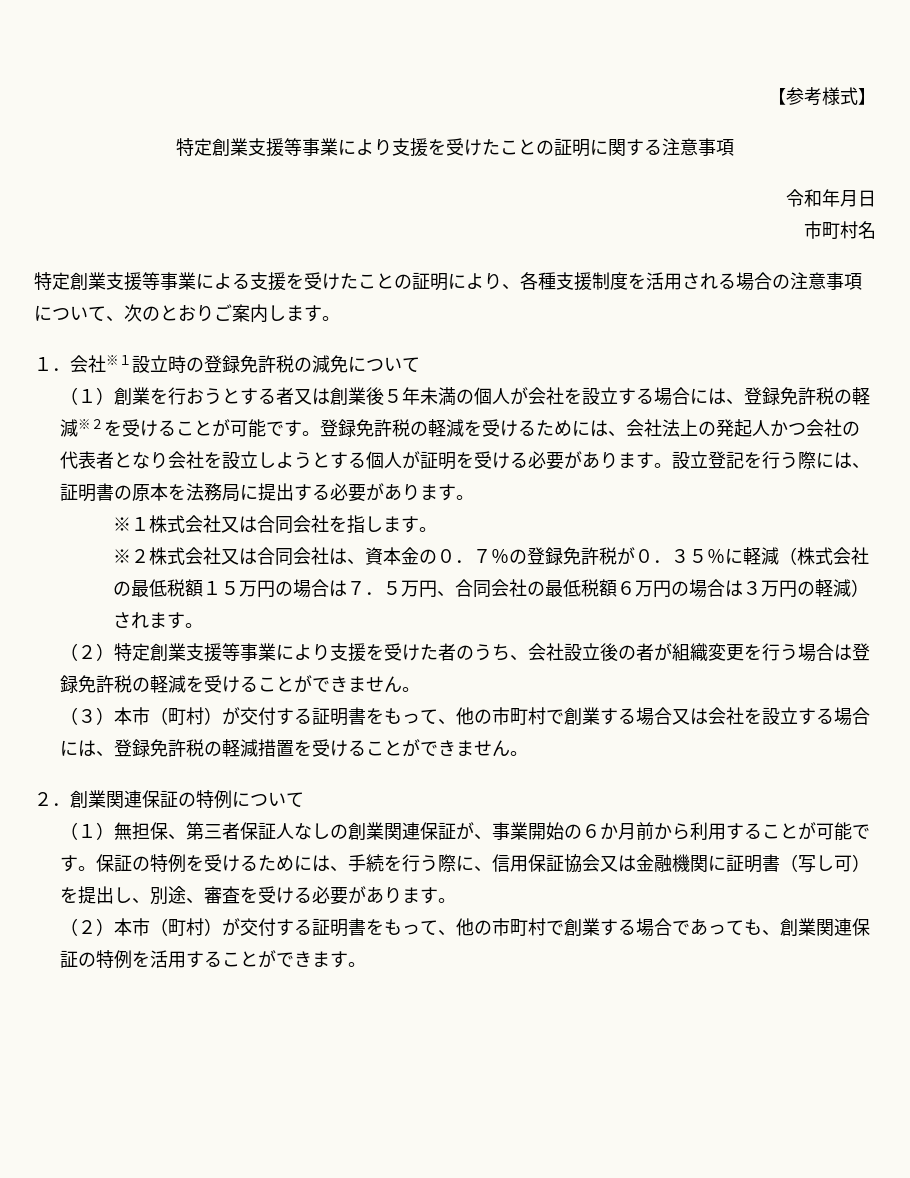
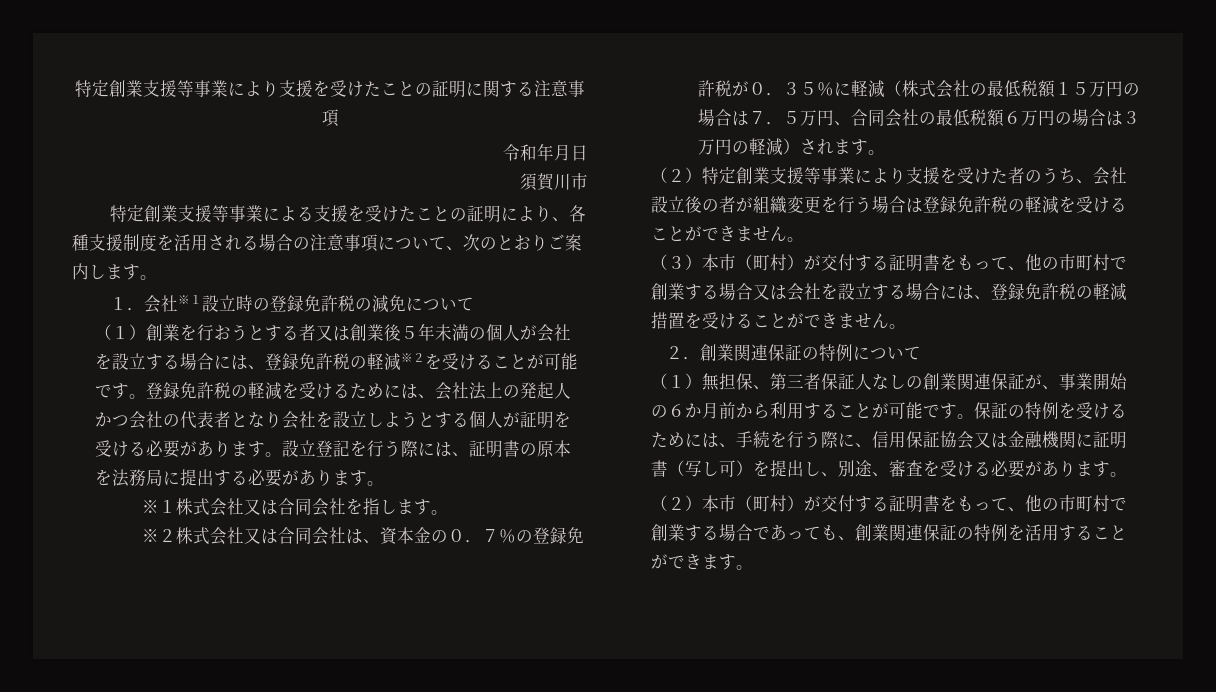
[768,87,876,106] 【参考様式】 // -> (75, 89) none
[804,221,876,239] 市町村名 -> [520,173,588,191] 須賀川市

